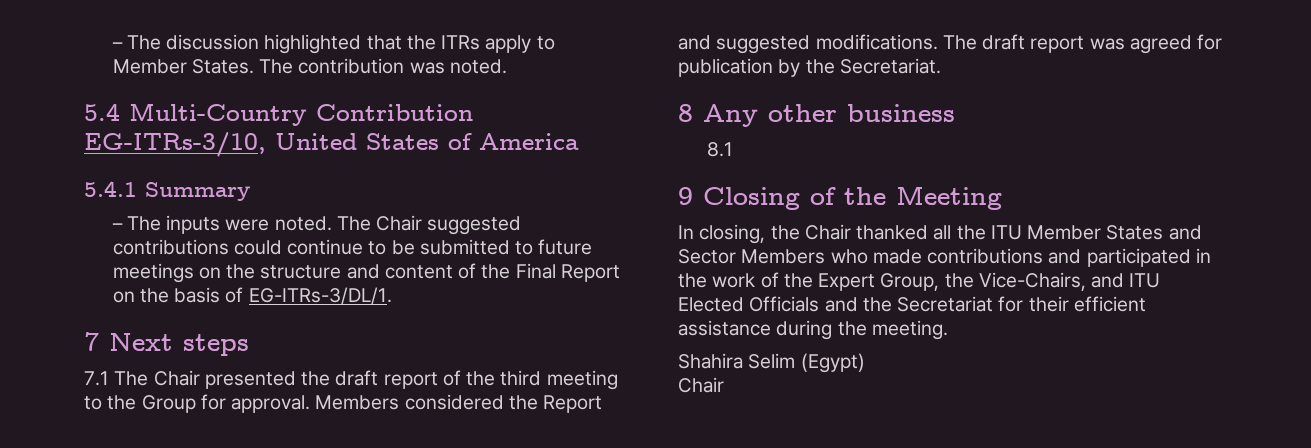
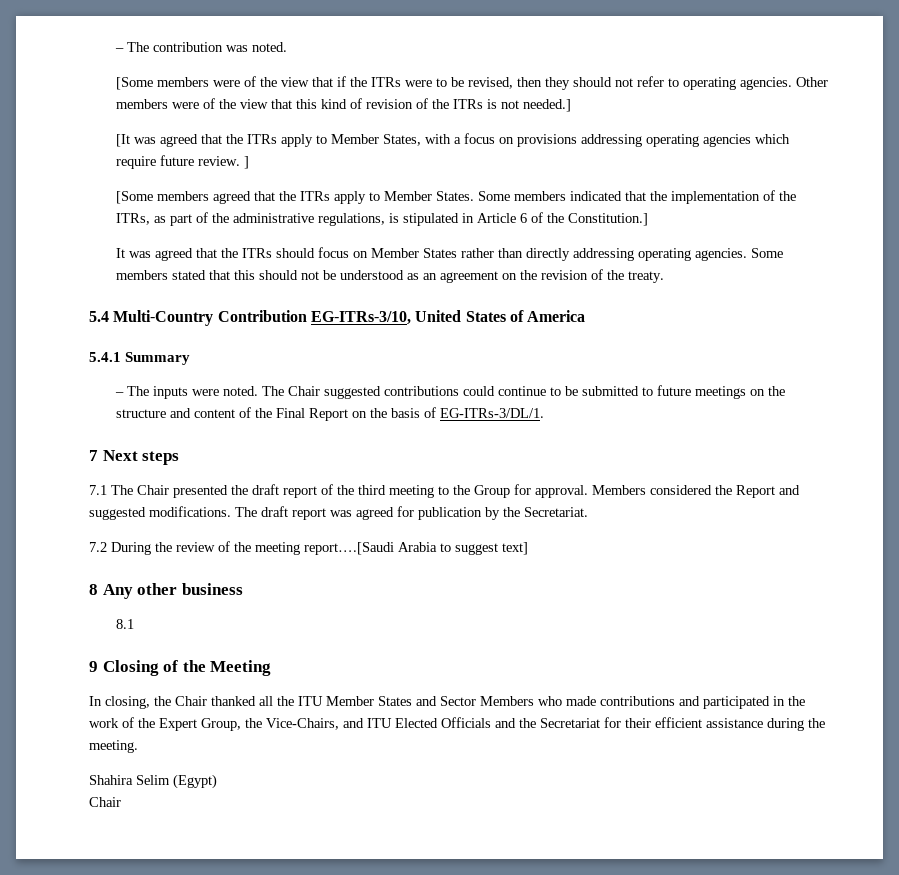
[111,34,362,54] – The discussion highlighted -> [115,42,288,52] [116,76,829,90] [116,98,572,112] [116,133,791,147] [116,155,250,169] [116,191,252,204] – The contribution was noted. // [Some members were of the view that if the ITRs were to be revised, then they should not refer to operating agencies. Other members were of the view that this kind of revision of the ITRs is not needed.] // [It was agreed that the ITRs apply to Member States, with a focus on provisions addressing operating agencies which require future review. ] // [Some members agreed
[259,58,507,74] The contribution was noted. -> [478,190,797,204] [116,212,649,226] [116,247,784,261] [116,269,665,283] Some members indicated that the implementation of the ITRs, as part of the administrative regulations, is stipulated in Article 6 of the Constitution.] // It was agreed that the ITRs should focus on Member States rather than directly addressing operating agencies. Some members stated that this should not be understood as an agreement on the revision of the treaty.
(941, 66) none -> [89,541,528,555] // 7.2 During the review of the meeting report….[Saudi Arabia to suggest text]

